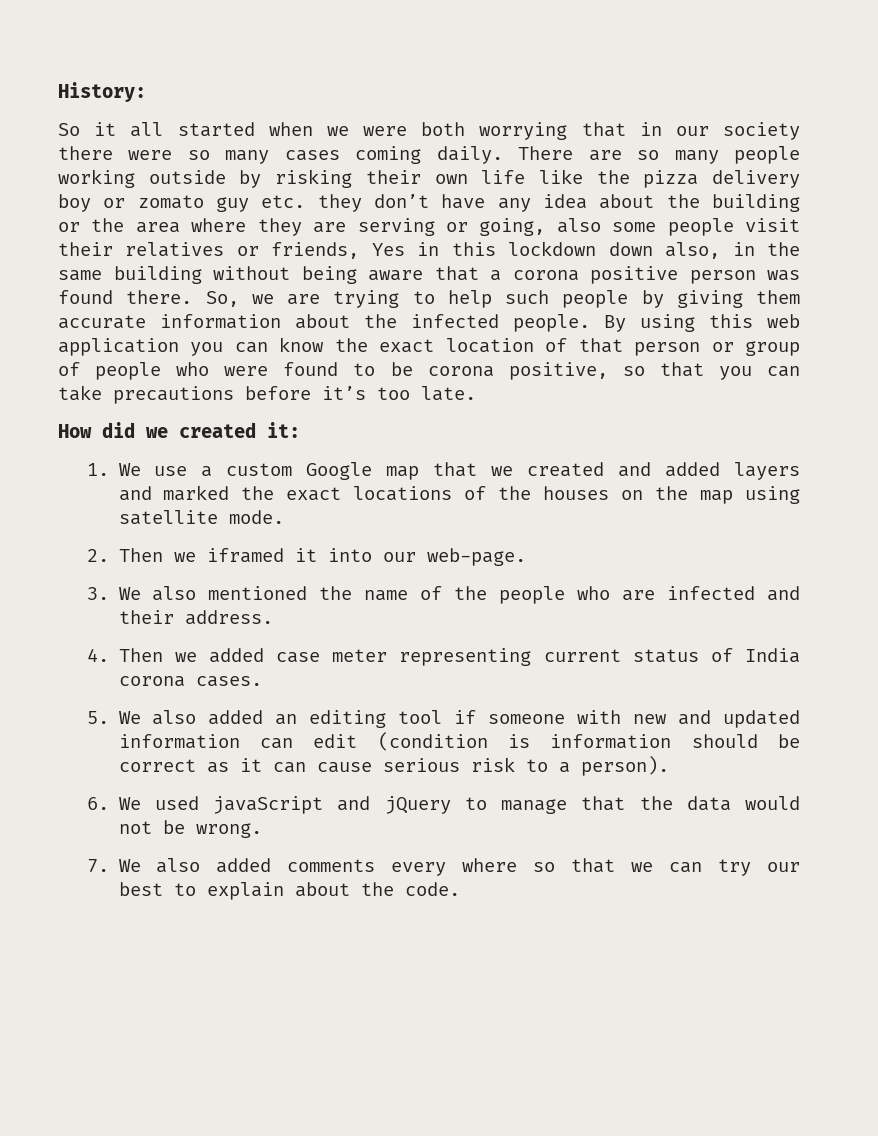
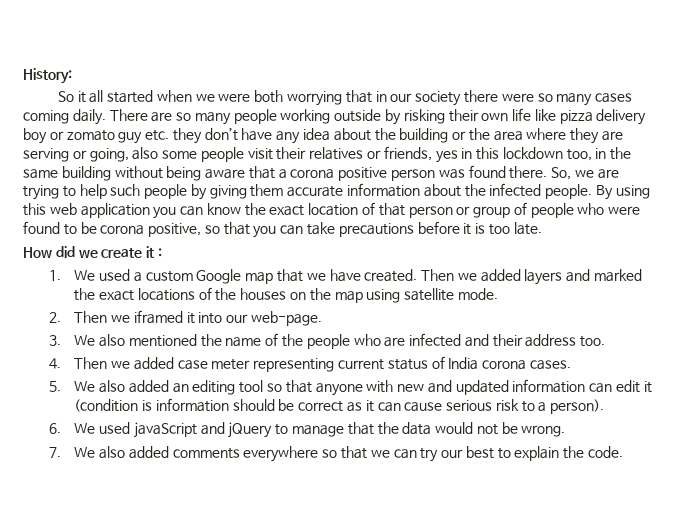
[596,170,630,184] the -> (556, 115) none
[371,243,405,256] Yes -> [435,150,458,163] yes
[608,242,721,259] down also, -> [566,149,592,161] too,
[322,386,366,400] it’s -> [463,223,486,235] it is
[179,422,300,438] created it: -> [101,246,162,258] create it :
[154,466,188,476] use -> [99,269,131,281] used
[527,462,652,477] created and -> [329,269,477,282] have created. Then we
[184,610,273,625] address. -> [525,334,606,347] address too.
[454,710,566,724] if someone -> [267,380,363,396] so that anyone
(358, 741) none -> [643,381,652,393] it
[391,858,518,876] every where -> [243,446,319,462] everywhere
[294,882,350,897] about -> (560, 453) none

